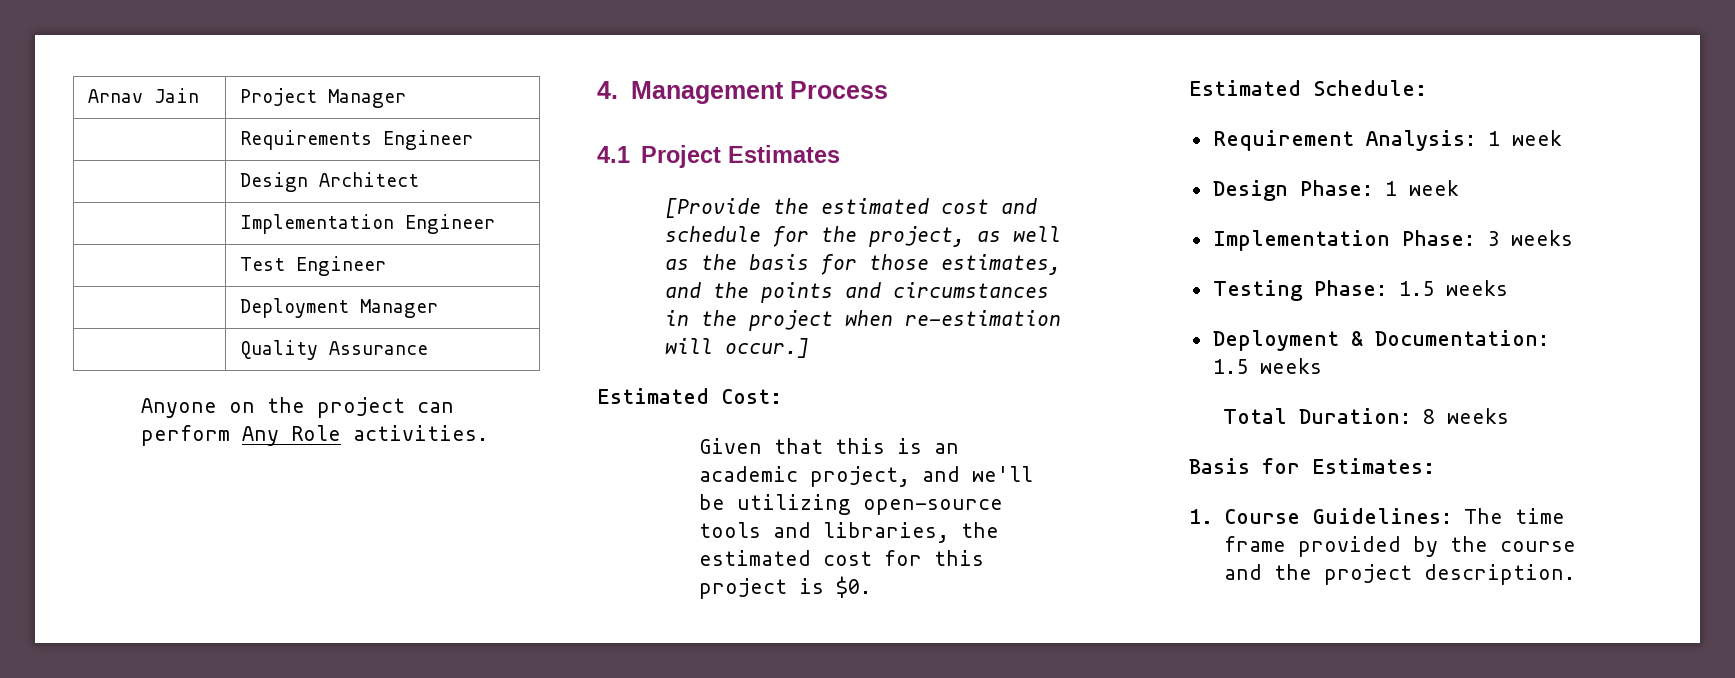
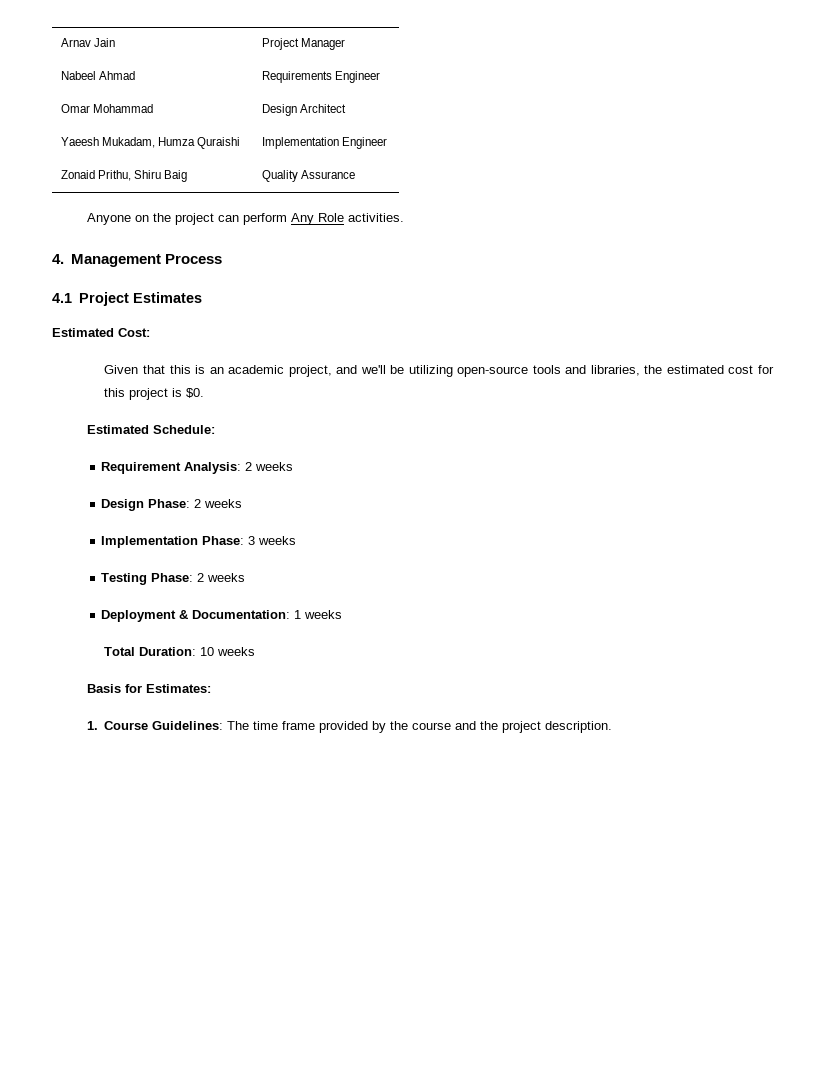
(406, 98) none -> [61,71,136,80] Nabeel Ahmad
(473, 140) none -> [61,104,154,113] Omar Mohammad
[239,214,495,234] [239,256,386,276] [239,298,438,318] | Implementation Engineer // | Test Engineer // | Deployment Manager // -> [61,137,241,149] [262,137,388,149] [61,170,188,182] Yaeesh Mukadam, Humza Quraishi | Implementation Engineer // Zonaid Prithu, Shiru Baig
[665,198,1038,218] [665,226,1062,247] [665,254,1062,275] [665,282,1050,303] [665,310,1062,331] [665,338,810,358] // [Provide the estimated cost and schedule for the project, as well as the basis for those estimates, and the points and circumstances in the project when re-estimation will occur.] -> (202, 297) none
[1487,130,1562,146] 1 week -> [245,462,294,471] 2 weeks
[1384,180,1459,196] 1 week -> [194,499,243,508] 2 weeks
[1398,281,1434,296] 1.5 -> [197,573,205,582] 2
[1212,359,1248,374] 1.5 -> [294,610,302,619] 1
[1423,409,1436,424] 8 -> [200,647,215,656] 10

